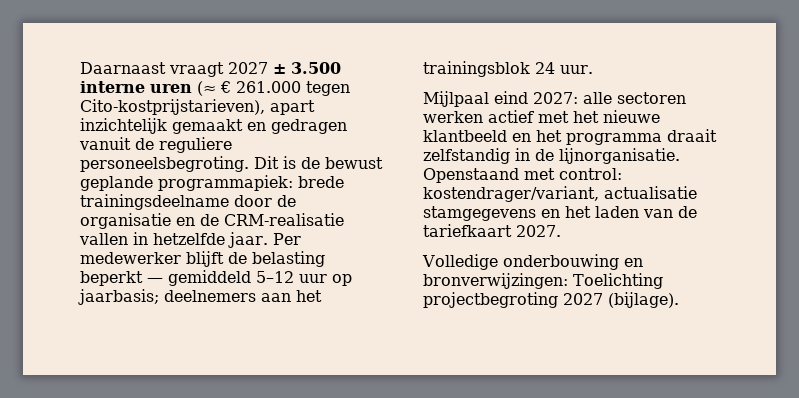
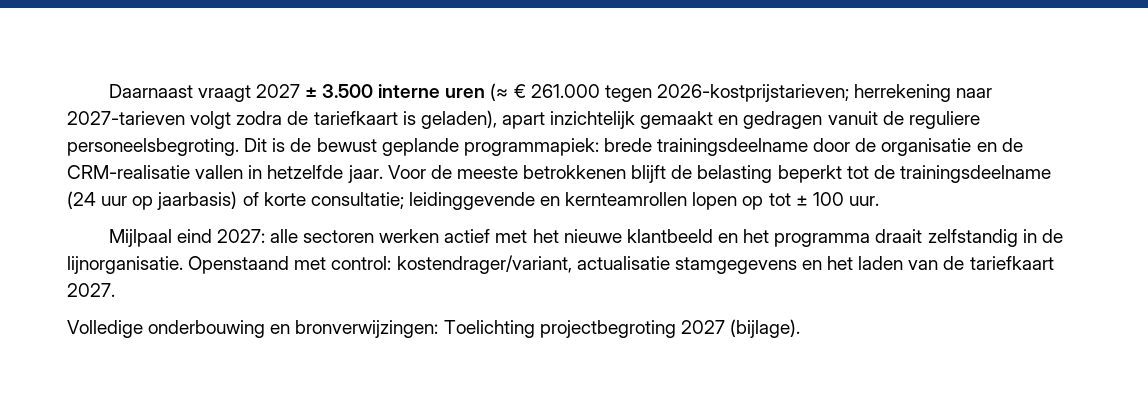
[80,99,265,115] Cito-kostprijstarieven), -> [656,84,993,102] [67,110,497,129] 2026-kostprijstarieven; herrekening naar 2027-tarieven volgt zodra de tariefkaart is geladen),
[272,233,301,245] [80,251,325,267] [80,270,352,286] [78,289,322,305] [423,61,555,77] Per medewerker blijft de belasting beperkt — gemiddeld 5–12 uur op jaarbasis; deelnemers aan het trainingsblok 24 -> [387,165,1051,183] [67,191,844,210] Voor de meeste betrokkenen blijft de belasting beperkt tot de trainingsdeelname (24 uur op jaarbasis) of korte consultatie; leidinggevende en kernteamrollen lopen op tot ± 100

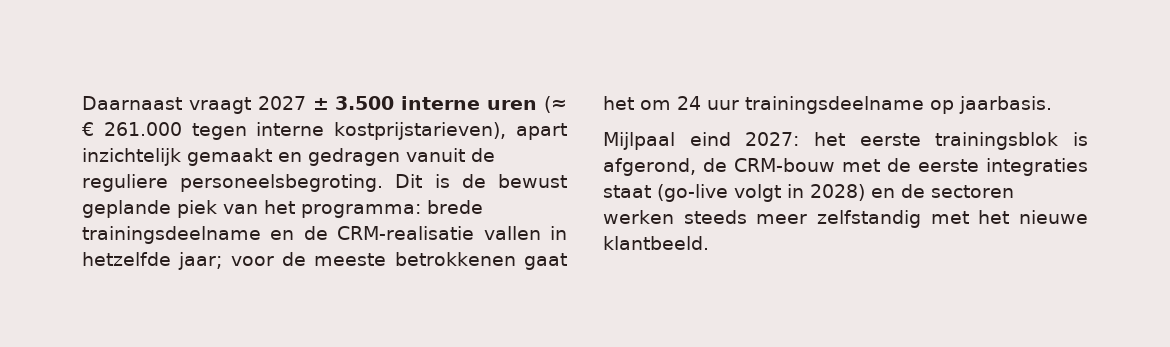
[656,84,993,102] [67,110,497,129] 2026-kostprijstarieven; herrekening naar 2027-tarieven volgt zodra de tariefkaart is geladen), -> [256,122,507,140] interne kostprijstarieven),
[463,138,972,156] programmapiek: brede trainingsdeelname door de organisatie -> [177,200,483,218] [82,226,261,244] piek van het programma: brede trainingsdeelname
[347,165,426,183] jaar. Voor -> [178,252,274,270] jaar; voor
[631,165,1051,183] [67,191,879,210] [108,229,1063,247] [67,255,1054,274] [67,283,115,297] [67,319,800,338] blijft de belasting beperkt tot de trainingsdeelname (24 uur op jaarbasis) of korte consultatie; leidinggevende en kernteamrollen lopen op tot ± 100 uur. // Mijlpaal eind 2027: alle sectoren werken actief met het nieuwe klantbeeld en het programma draait zelfstandig in de lijnorganisatie. Openstaand met control: kostendrager/variant, actualisatie stamgegevens en het laden van de tariefkaart 2027. // Volledige onderbouwing en bronverwijzingen: Toelichting projectbegroting 2027 (bijlage). -> [524,253,567,270] [603,96,1052,114] [603,132,1088,150] [603,158,1088,176] [603,184,1014,202] [603,210,1088,228] [603,236,709,250] gaat het om 24 uur trainingsdeelname op jaarbasis. // Mijlpaal eind 2027: het eerste trainingsblok is afgerond, de CRM-bouw met de eerste integraties staat (go-live volgt in 2028) en de sectoren werken steeds meer zelfstandig met het nieuwe klantbeeld.

